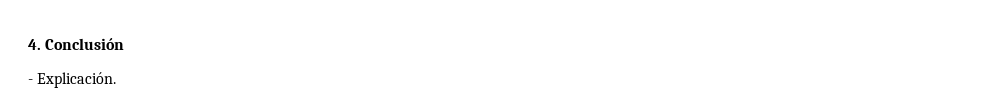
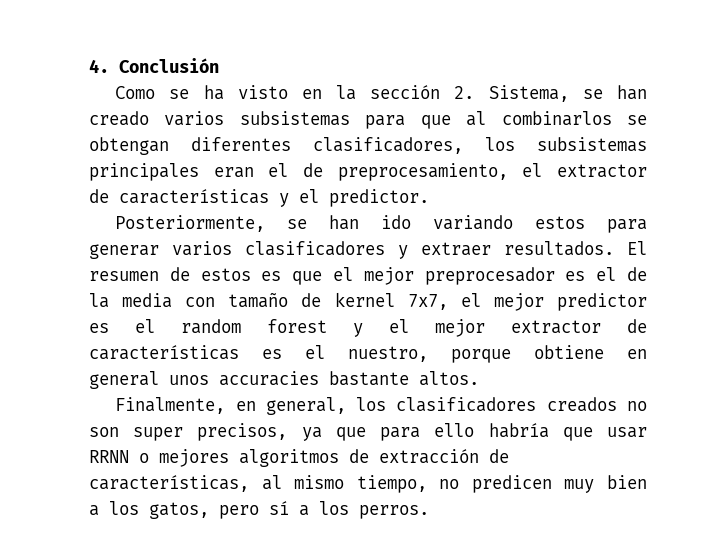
[28,72,117,88] - Explicación. -> [115,85,647,102] [89,111,648,129] [89,137,647,155] [89,163,647,181] [89,189,429,207] [115,215,648,233] [89,241,647,259] [89,267,647,285] [89,292,647,311] [89,319,647,337] [89,345,647,363] [89,371,479,389] [115,397,647,415] [89,423,647,441] [89,449,509,467] [89,475,647,493] [89,501,429,519] Como se ha visto en la sección 2. Sistema, se han creado varios subsistemas para que al combinarlos se obtengan diferentes clasificadores, los subsistemas principales eran el de preprocesamiento, el extractor de características y el predictor. // Posteriormente, se han ido variando estos para generar varios clasificadores y extraer resultados. El resumen de estos es que el mejor preprocesador es el de la media con tamaño de kernel 7x7, el mejor predictor es el random forest y el mejor extractor de características es el nuestro, porque obtiene en general unos accuracies bastante altos. // Finalmente, en general, los clasificadores creados no son super precisos, ya que para ello habría que usar RRNN o mejores algoritmos de extracción de características, al mismo tiempo, no predicen muy bien a los gatos, pero sí a los perros.

